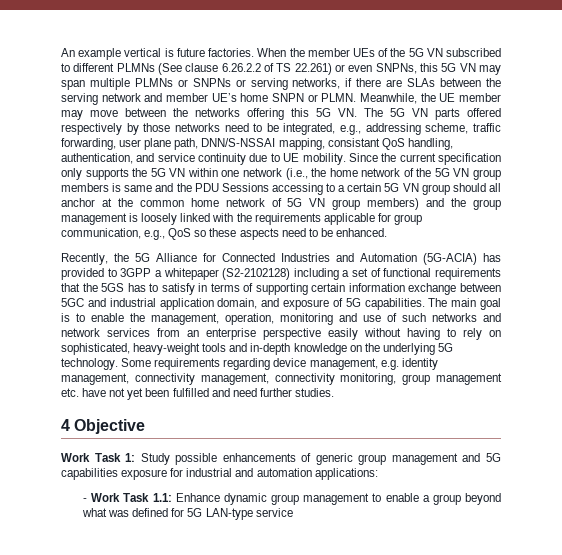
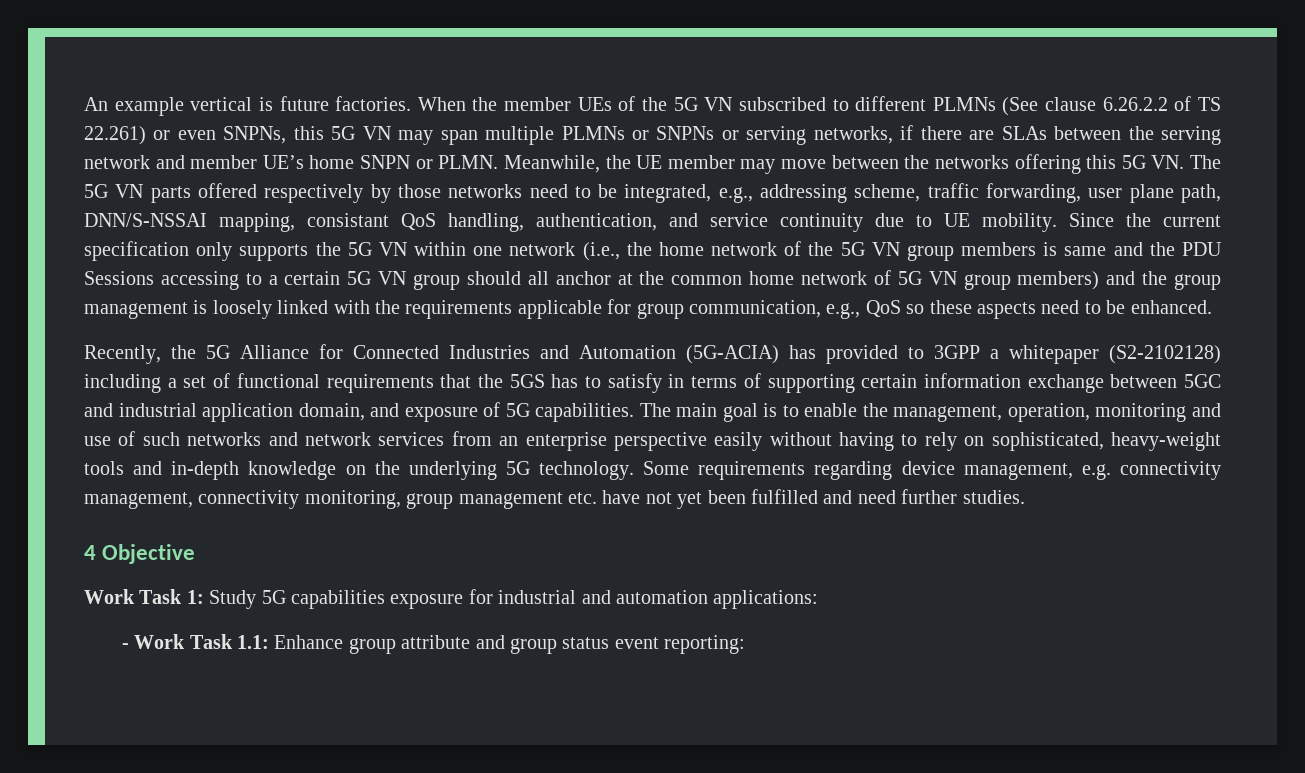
[401,358,438,370] [61,373,129,385] identity management, -> (1111, 472) none
[175,453,481,465] possible enhancements of generic group management and -> (257, 599) none
[223,493,501,505] [82,508,293,520] dynamic group management to enable a group beyond what was defined for 5G LAN-type service -> [348,635,746,654] group attribute and group status event reporting:

